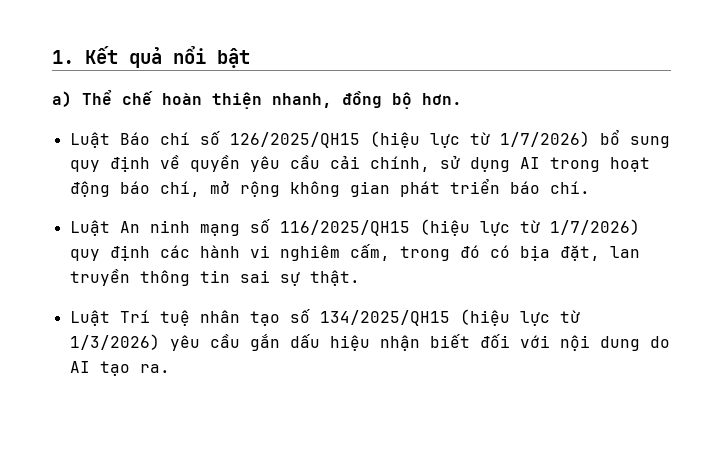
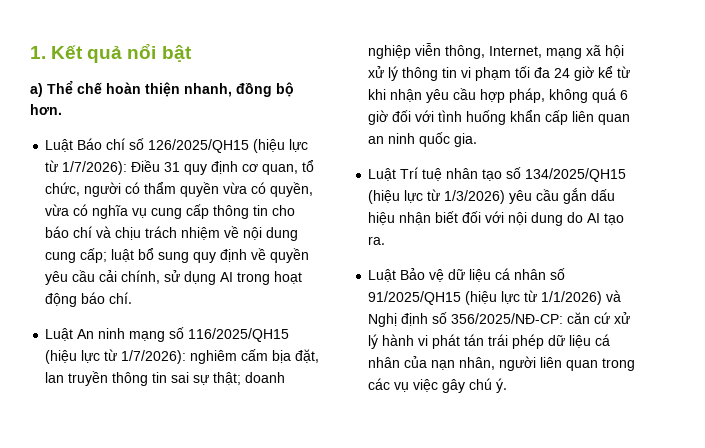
[499,131,590,147] 1/7/2026) -> [62,160,315,175] [45,182,314,197] [45,204,296,219] [45,226,299,241] [45,248,135,263] 1/7/2026): Điều 31 quy định cơ quan, tổ chức, người có thẩm quyền vừa có quyền, vừa có nghĩa vụ cung cấp thông tin cho báo chí và chịu trách nhiệm về nội dung cung cấp; luật
[159,178,540,197] chí, mở rộng không gian phát triển báo -> (106, 298) none
[549,219,640,235] [69,244,510,261] 1/7/2026) quy định các hành vi nghiêm cấm, trong đó có -> [121,349,269,364] 1/7/2026): nghiêm cấm
[309,270,360,286] thật. -> [213,372,286,385] [368,43,625,59] [368,66,631,81] [368,88,629,103] [368,110,631,125] [368,132,478,147] thật; doanh nghiệp viễn thông, Internet, mạng xã hội xử lý thông tin vi phạm tối đa 24 giờ kể từ khi nhận yêu cầu hợp pháp, không quá 6 giờ đối với tình huống khẩn cấp liên quan an ninh quốc gia.
(170, 368) none -> [368,268,566,282] [368,290,622,305] [368,312,631,327] [368,334,611,349] [368,356,636,371] [368,378,508,393] // Luật Bảo vệ dữ liệu cá nhân số 91/2025/QH15 (hiệu lực từ 1/1/2026) và Nghị định số 356/2025/NĐ-CP: căn cứ xử lý hành vi phát tán trái phép dữ liệu cá nhân của nạn nhân, người liên quan trong các vụ việc gây chú ý.

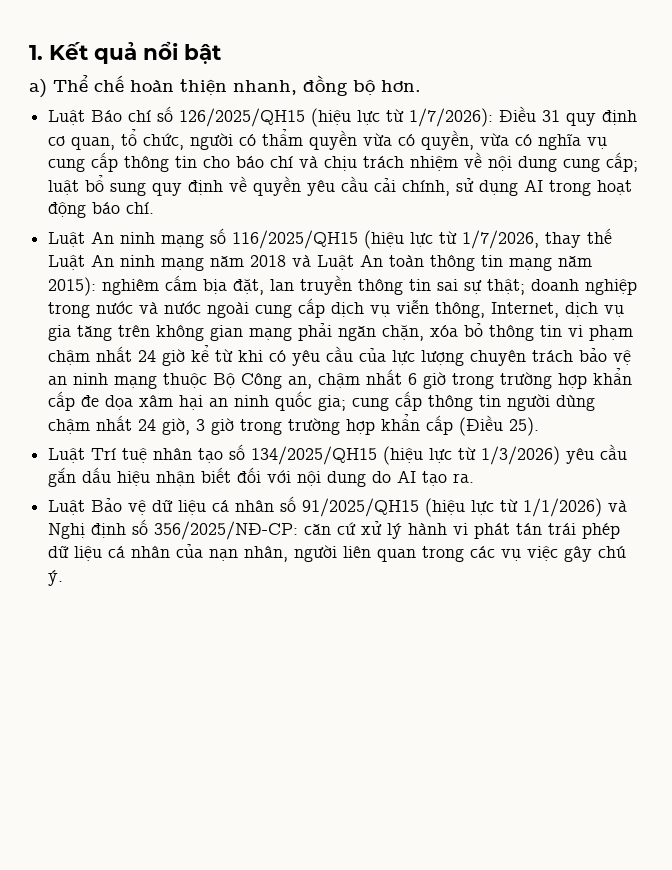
[121,350,187,364] 1/7/2026): -> [462,228,613,249] [48,254,593,271] [48,277,97,296] 1/7/2026, thay thế Luật An ninh mạng năm 2018 và Luật An toàn thông tin mạng năm 2015):
[415,43,625,59] [368,66,399,81] viễn thông, Internet, mạng xã hội xử lý -> [48,298,625,318] [48,323,484,341] trong nước và nước ngoài cung cấp dịch vụ viễn thông, Internet, dịch vụ gia tăng trên không gian mạng phải ngăn chặn, xóa bỏ
[515,66,551,78] tối đa -> [48,346,133,365] chậm nhất
[390,88,629,103] [368,110,631,125] [368,132,478,147] nhận yêu cầu hợp pháp, không quá 6 giờ đối với tình huống khẩn cấp liên quan an ninh quốc gia. -> [269,346,632,366] [48,368,633,389] [48,391,596,411] [48,414,540,436] có yêu cầu của lực lượng chuyên trách bảo vệ an ninh mạng thuộc Bộ Công an, chậm nhất 6 giờ trong trường hợp khẩn cấp đe dọa xâm hại an ninh quốc gia; cung cấp thông tin người dùng chậm nhất 24 giờ, 3 giờ trong trường hợp khẩn cấp (Điều 25).

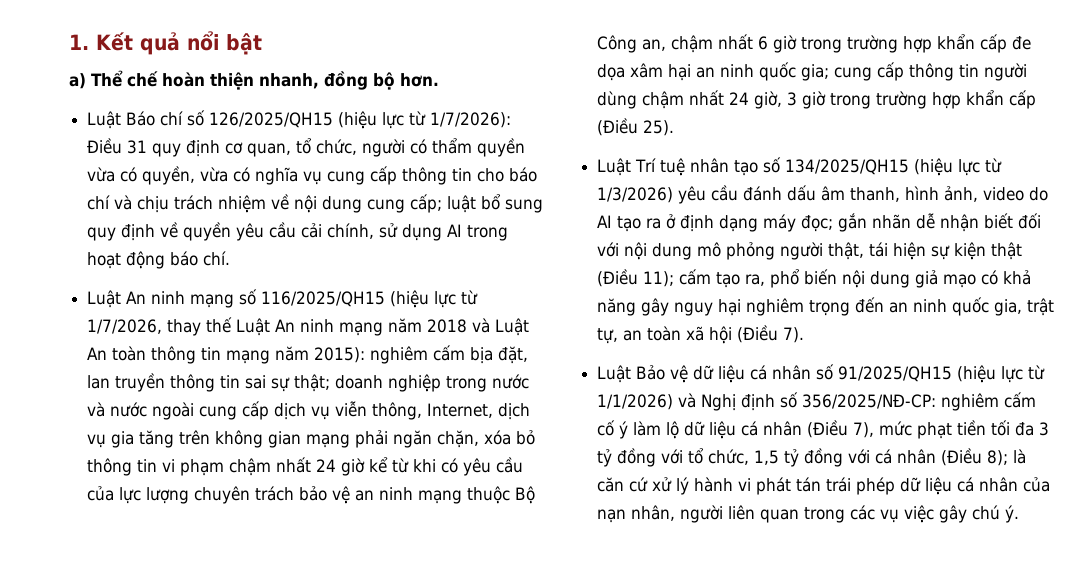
[48,467,151,487] gắn dấu hiệu -> [743,185,1049,202] [597,213,936,232] đánh dấu âm thanh, hình ảnh, video do AI tạo ra ở định dạng máy đọc; gắn nhãn dễ
[372,470,475,486] do AI tạo ra. -> [697,242,1023,260] [597,269,1032,288] [597,297,1055,316] [597,325,805,344] mô phỏng người thật, tái hiện sự kiện thật (Điều 11); cấm tạo ra, phổ biến nội dung giả mạo có khả năng gây nguy hại nghiêm trọng đến an ninh quốc gia, trật tự, an toàn xã hội (Điều 7).
(299, 530) none -> [941,392,1037,411] [597,420,1050,439] [597,448,1027,467] nghiêm cấm cố ý làm lộ dữ liệu cá nhân (Điều 7), mức phạt tiền tối đa 3 tỷ đồng với tổ chức, 1,5 tỷ đồng với cá nhân (Điều 8); là

